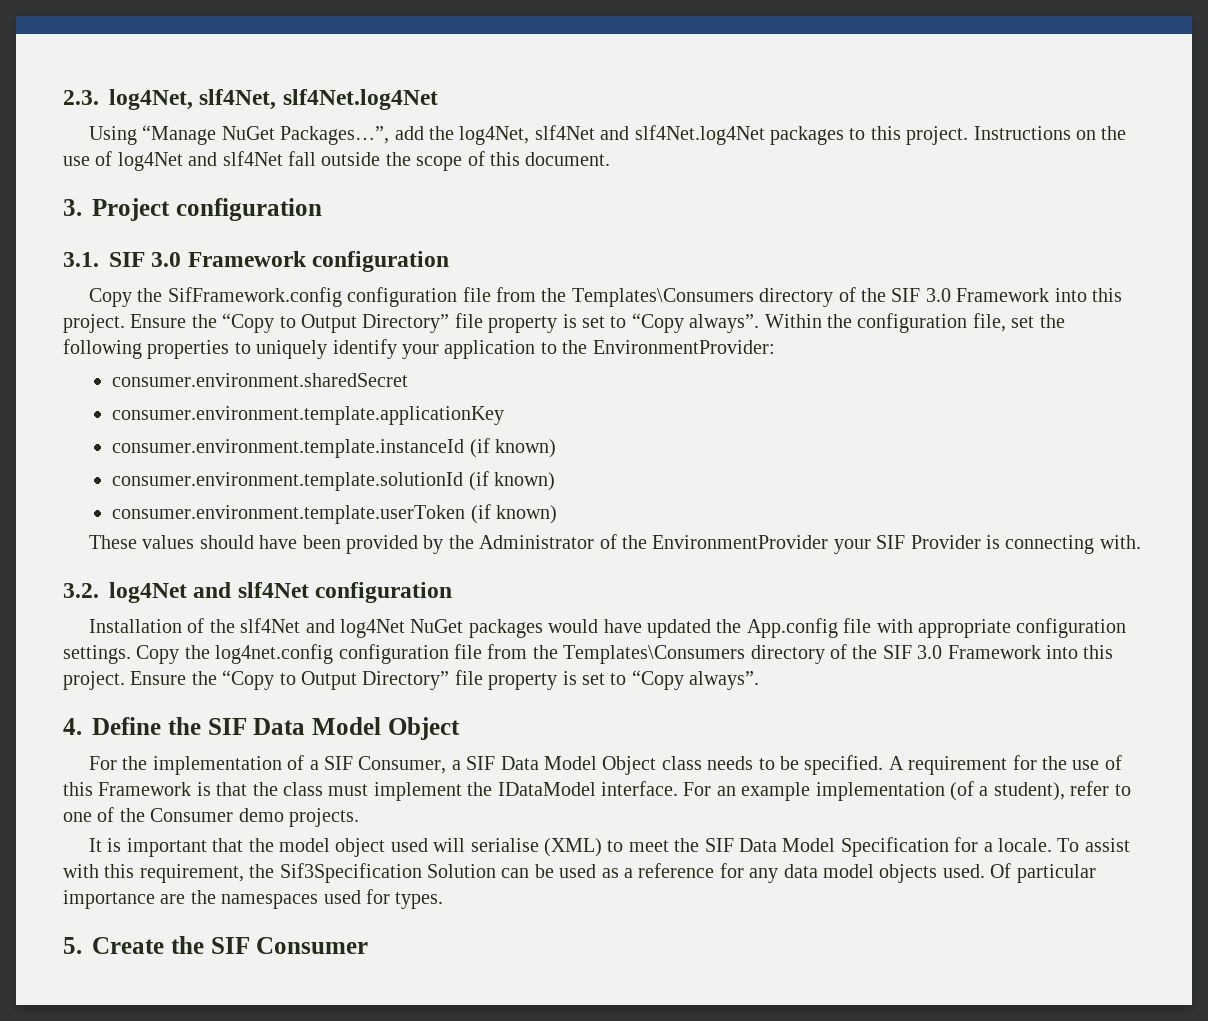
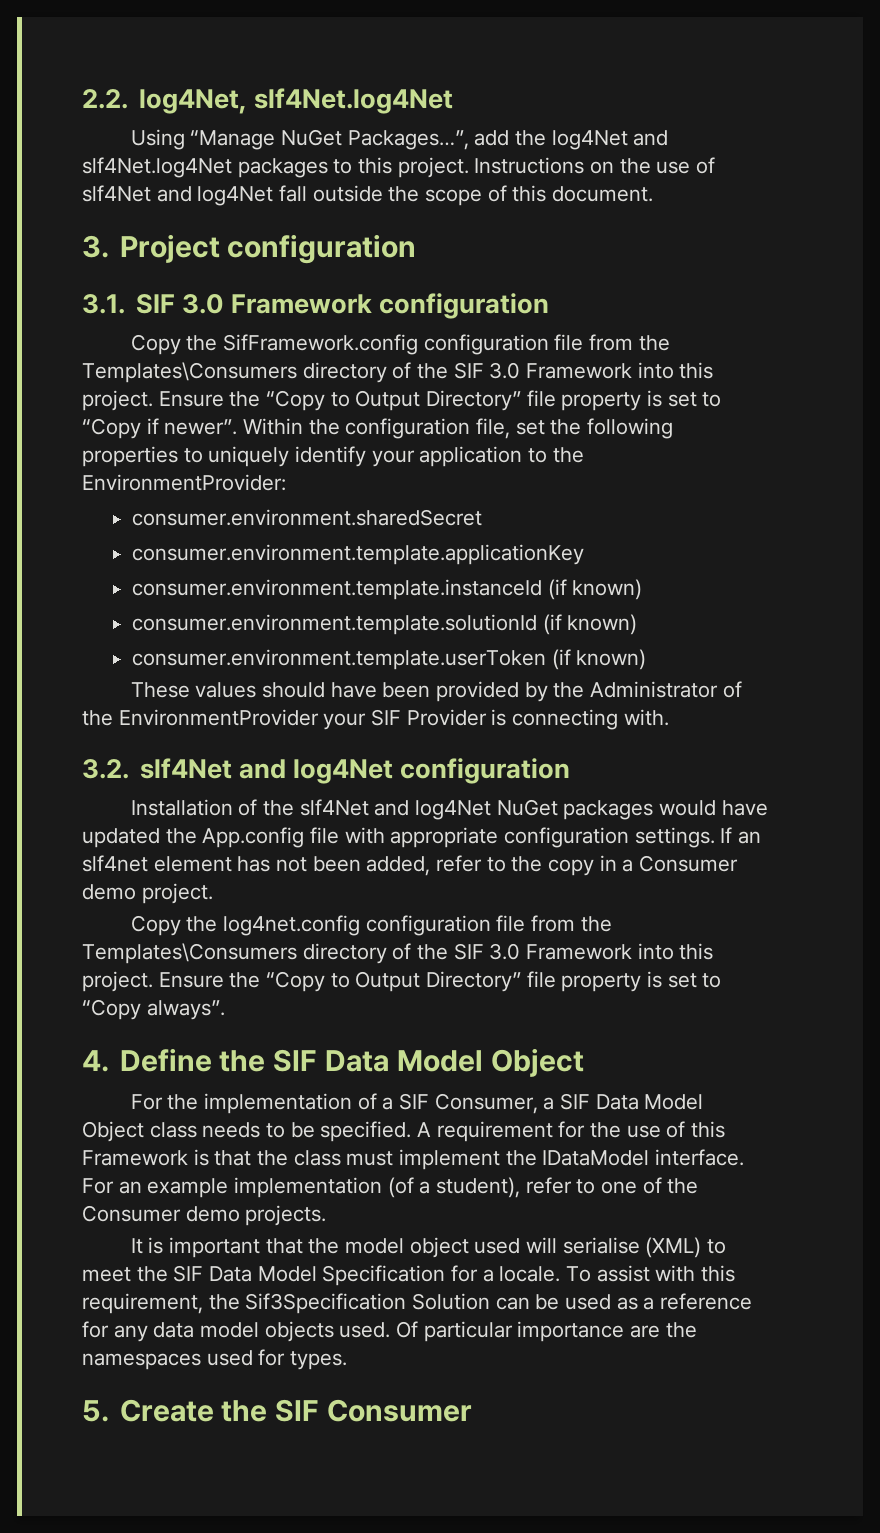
[63,89,277,110] 2.3. log4Net, slf4Net, -> [82,89,247,114] 2.2. log4Net,
[459,125,595,145] log4Net, slf4Net -> [551,130,628,150] log4Net
[117,151,283,171] log4Net and slf4Net -> [82,185,274,206] slf4Net and log4Net
[689,314,760,333] always”. -> [146,418,238,435] if newer”.
[109,582,309,603] log4Net and slf4Net -> [139,758,393,784] slf4Net and log4Net
(131, 654) none -> [720,827,762,844] [82,855,739,876] [82,883,213,904] If an slf4net element has not been added, refer to the copy in a Consumer demo project. //

